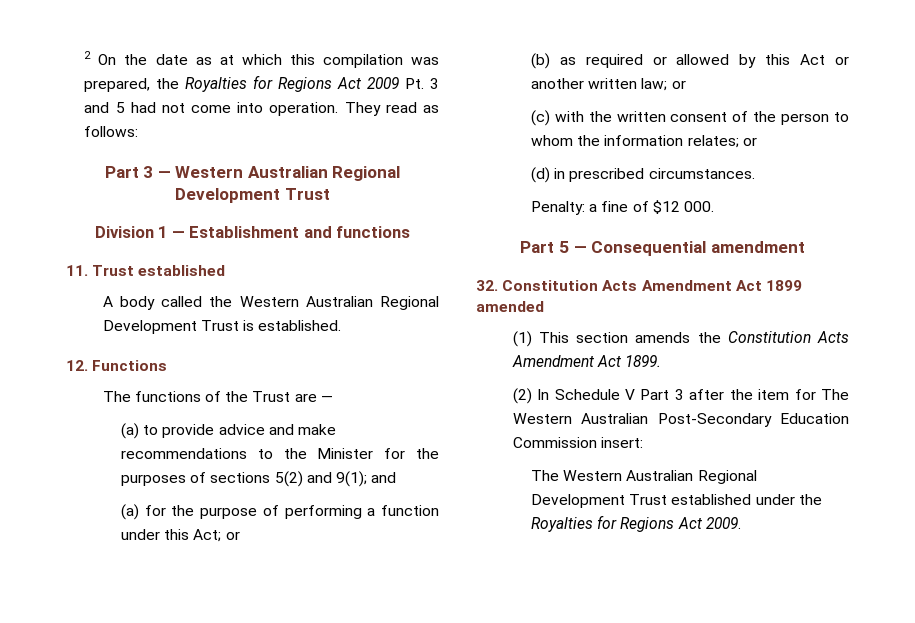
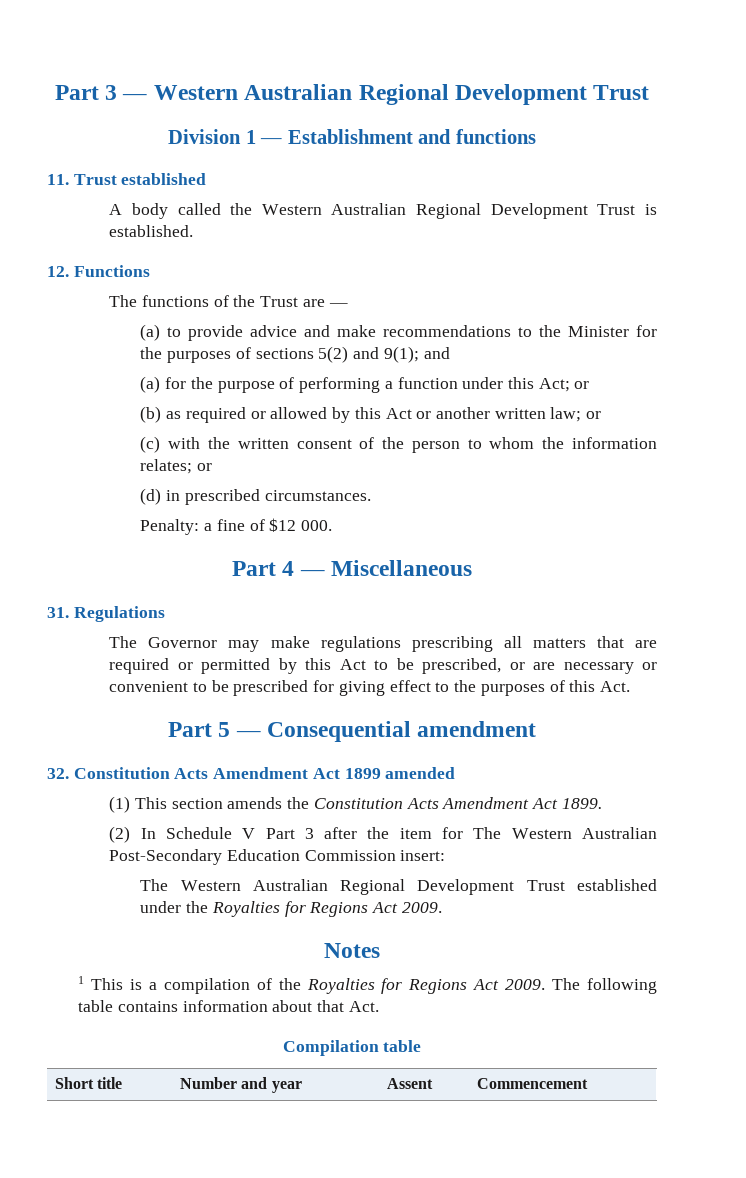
[84,51,439,68] [84,75,439,92] [84,102,440,116] [84,126,139,137] 2 On the date as at which this compilation was prepared, the Royalties for Regions Act 2009 Pt. 3 and 5 had not come into operation. They read as follows: // -> (54, 92) none
(714, 206) none -> [231,560,473,576] [47,606,165,622] [109,636,658,652] [109,658,657,674] [109,680,631,696] // Part 4 — Miscellaneous // 31. Regulations // The Governor may make regulations prescribing all matters that are required or permitted by this Act to be prescribed, or are necessary or convenient to be prescribed for giving effect to the purposes of this Act.
(741, 523) none -> [324,943,380,958] [78,976,658,994] [78,1000,379,1012] [282,1040,422,1056] [54,1077,123,1089] [179,1077,302,1093] [386,1078,433,1089] [476,1078,588,1089] // Notes // 1 This is a compilation of the Royalties for Regions Act 2009. The following table contains information about that Act. // Compilation table // Short title | Number and year | Assent | Commencement

